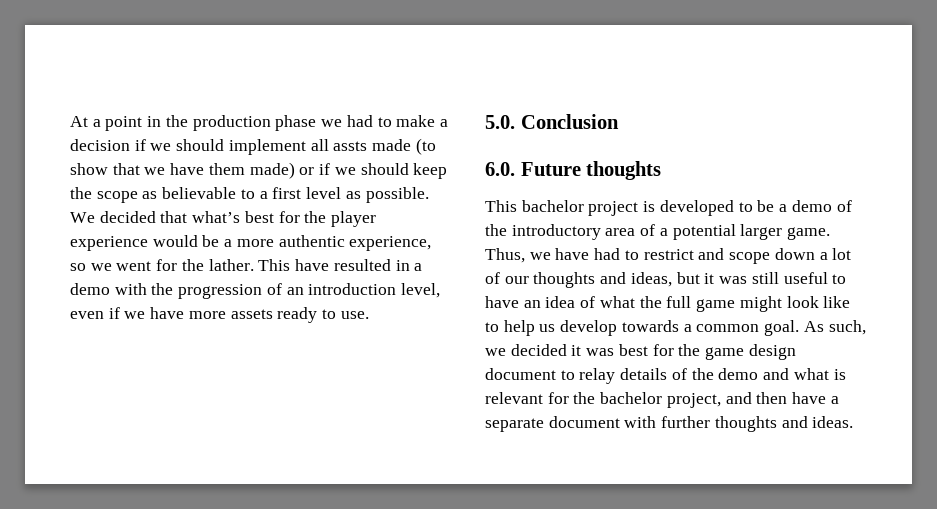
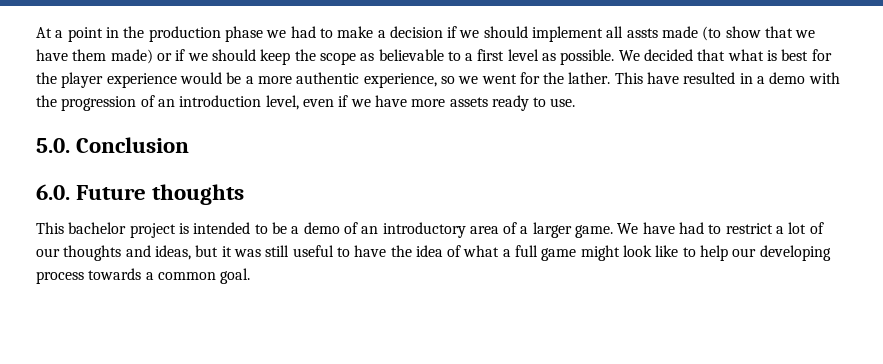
[192,211,241,223] what’s -> [727,49,778,61] what is
[659,200,734,216] developed -> [193,222,251,234] intended
[485,224,507,236] the -> [361,226,379,234] an
[672,224,736,240] potential -> (529, 230) none
[485,248,551,263] Thus, we -> [617,223,639,234] We
[698,248,815,264] and scope down -> (773, 228) none
[523,300,541,308] an -> [390,245,412,257] the
[639,296,662,308] the -> [502,249,511,257] a
[539,320,618,336] us develop -> [732,245,831,261] [36,271,84,284] our developing process
[803,320,866,335] [485,344,796,360] [485,368,846,384] [485,392,839,408] [485,416,854,432] As such, we decided it was best for the game design document to relay details of the demo and what is relevant for the bachelor project, and then have a separate document with further thoughts and ideas. -> (251, 276) none

